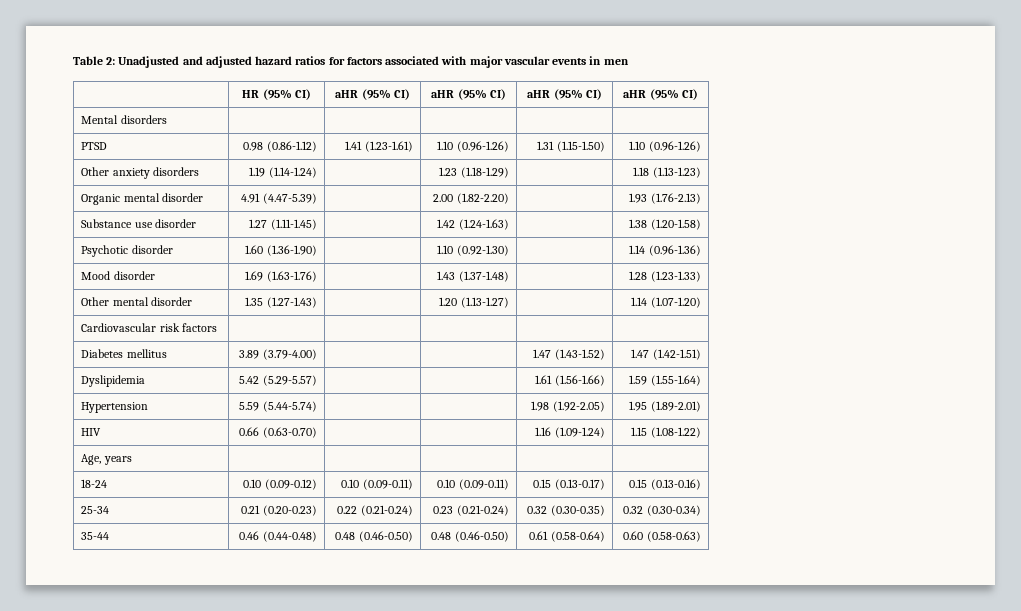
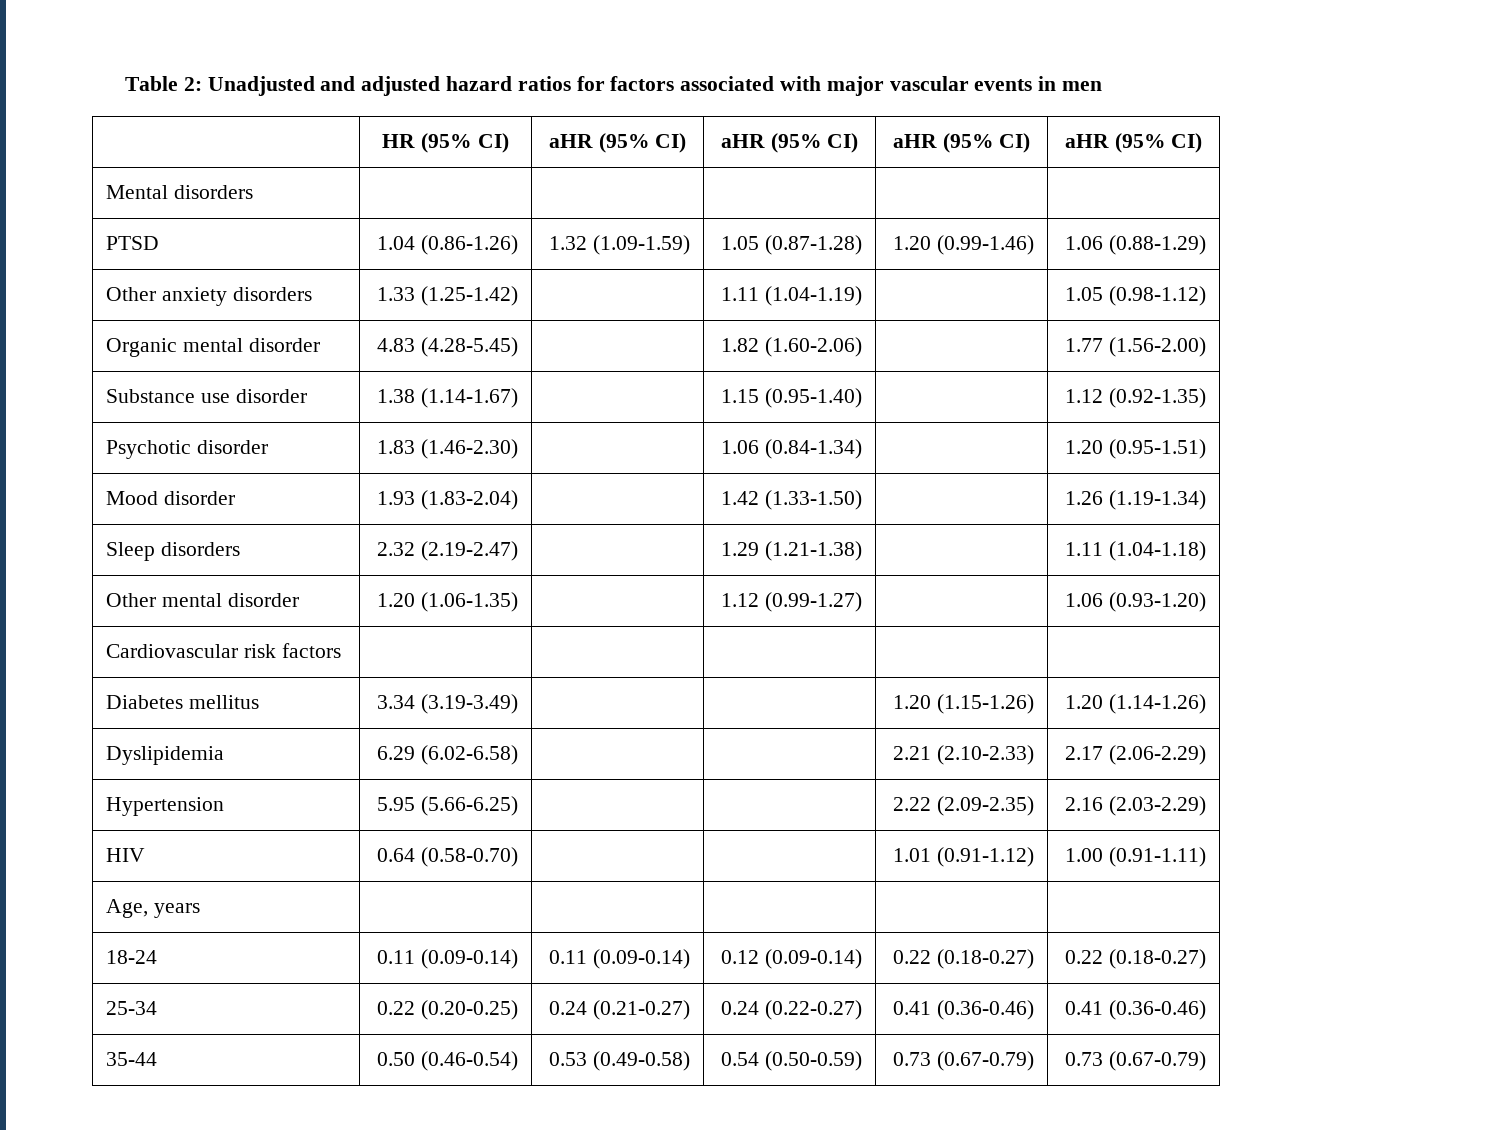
[243,141,317,152] [345,141,413,152] [437,141,509,152] [537,141,605,152] [629,141,701,152] [81,167,199,179] [249,167,317,178] [439,167,509,178] [633,167,701,178] [81,193,203,205] [241,193,317,204] [433,193,509,204] [629,193,701,204] [81,219,196,228] [249,219,317,230] [437,219,509,230] [629,219,701,230] [81,245,173,257] [245,245,317,256] [437,245,509,256] [629,245,701,256] [81,271,155,280] [245,271,317,282] [437,271,509,282] [629,271,701,282] [81,297,192,306] [245,297,317,308] [439,297,509,308] [631,297,701,308] 0.98 (0.86-1.12) | 1.41 (1.23-1.61) | 1.10 (0.96-1.26) | 1.31 (1.15-1.50) | 1.10 (0.96-1.26) // Other anxiety disorders | 1.19 (1.14-1.24) | | 1.23 (1.18-1.29) | | 1.18 (1.13-1.23) // Organic mental disorder | 4.91 (4.47-5.39) | | 2.00 (1.82-2.20) | | 1.93 (1.76-2.13) // Substance use disorder | 1.27 (1.11-1.45) | | 1.42 (1.24-1.63) | | 1.38 (1.20-1.58) // Psychotic disorder | 1.60 (1.36-1.90) | | 1.10 (0.92-1.30) | | 1.14 (0.96-1.36) // Mood disorder | 1.69 (1.63-1.76) | | 1.43 (1.37-1.48) | | 1.28 (1.23-1.33) // Other mental disorder | 1.35 (1.27-1.43) | | 1.20 (1.13-1.27) | | 1.14 (1.07-1.20) -> [376,235,518,255] [548,235,690,255] [720,235,862,255] [892,235,1034,255] [1064,235,1206,255] [106,287,312,306] [376,286,518,306] [720,286,862,306] [1064,286,1206,306] [106,338,320,357] [376,337,518,357] [720,337,862,357] [1064,337,1206,357] [106,389,307,403] [376,388,518,408] [720,388,862,408] [1064,388,1206,408] [106,440,269,459] [376,439,518,459] [720,439,862,459] [1064,439,1206,459] [106,491,236,505] [376,490,518,510] [720,490,862,510] [1064,490,1206,510] [106,542,241,561] [376,541,518,561] [720,541,862,561] [1064,541,1206,561] [106,593,299,607] [376,592,518,612] [720,592,862,612] [1064,592,1206,612] 1.04 (0.86-1.26) | 1.32 (1.09-1.59) | 1.05 (0.87-1.28) | 1.20 (0.99-1.46) | 1.06 (0.88-1.29) // Other anxiety disorders | 1.33 (1.25-1.42) | | 1.11 (1.04-1.19) | | 1.05 (0.98-1.12) // Organic mental disorder | 4.83 (4.28-5.45) | | 1.82 (1.60-2.06) | | 1.77 (1.56-2.00) // Substance use disorder | 1.38 (1.14-1.67) | | 1.15 (0.95-1.40) | | 1.12 (0.92-1.35) // Psychotic disorder | 1.83 (1.46-2.30) | | 1.06 (0.84-1.34) | | 1.20 (0.95-1.51) // Mood disorder | 1.93 (1.83-2.04) | | 1.42 (1.33-1.50) | | 1.26 (1.19-1.34) // Sleep disorders | 2.32 (2.19-2.47) | | 1.29 (1.21-1.38) | | 1.11 (1.04-1.18) // Other mental disorder | 1.20 (1.06-1.35) | | 1.12 (0.99-1.27) | | 1.06 (0.93-1.20)
[239,349,317,360] [533,349,605,360] [631,349,701,360] [81,375,146,387] [239,375,317,386] [535,375,605,386] [629,375,701,386] [81,402,149,413] [239,401,317,412] [531,401,605,412] [629,401,701,412] [81,428,102,436] [239,427,317,438] [535,427,605,438] [631,427,701,438] [81,454,132,465] [81,479,108,488] [243,479,317,490] [341,479,413,490] [437,479,509,490] [533,479,605,490] [629,479,701,490] [81,506,110,514] [241,505,317,516] [337,505,413,516] [433,505,509,516] [527,505,605,516] [623,505,701,516] [81,532,110,540] [239,531,317,542] [335,531,413,542] [431,531,509,542] [529,531,605,542] [623,531,701,542] 3.89 (3.79-4.00) | | | 1.47 (1.43-1.52) | 1.47 (1.42-1.51) // Dyslipidemia | 5.42 (5.29-5.57) | | | 1.61 (1.56-1.66) | 1.59 (1.55-1.64) // Hypertension | 5.59 (5.44-5.74) | | | 1.98 (1.92-2.05) | 1.95 (1.89-2.01) // HIV | 0.66 (0.63-0.70) | | | 1.16 (1.09-1.24) | 1.15 (1.08-1.22) // Age, years | | | | | // 18-24 | 0.10 (0.09-0.12) | 0.10 (0.09-0.11) | 0.10 (0.09-0.11) | 0.15 (0.13-0.17) | 0.15 (0.13-0.16) // 25-34 | 0.21 (0.20-0.23) | 0.22 (0.21-0.24) | 0.23 (0.21-0.24) | 0.32 (0.30-0.35) | 0.32 (0.30-0.34) // 35-44 | 0.46 (0.44-0.48) | 0.48 (0.46-0.50) | 0.48 (0.46-0.50) | 0.61 (0.58-0.64) | 0.60 (0.58-0.63) -> [376,694,518,714] [892,694,1034,714] [1064,694,1206,714] [106,746,225,765] [376,745,518,765] [892,745,1034,765] [1064,745,1206,765] [106,797,225,816] [376,796,518,816] [892,796,1034,816] [1064,796,1206,816] [106,848,146,862] [376,847,518,867] [892,847,1034,867] [1064,847,1206,867] [106,899,201,918] [106,950,158,964] [376,949,518,969] [548,949,690,969] [720,949,862,969] [892,949,1034,969] [1064,949,1206,969] [106,1001,158,1015] [376,1000,518,1020] [548,1000,690,1020] [720,1000,862,1020] [892,1000,1034,1020] [1064,1000,1206,1020] [106,1052,158,1066] [376,1051,518,1071] [548,1051,690,1071] [720,1051,862,1071] [892,1051,1034,1071] [1064,1051,1206,1071] 3.34 (3.19-3.49) | | | 1.20 (1.15-1.26) | 1.20 (1.14-1.26) // Dyslipidemia | 6.29 (6.02-6.58) | | | 2.21 (2.10-2.33) | 2.17 (2.06-2.29) // Hypertension | 5.95 (5.66-6.25) | | | 2.22 (2.09-2.35) | 2.16 (2.03-2.29) // HIV | 0.64 (0.58-0.70) | | | 1.01 (0.91-1.12) | 1.00 (0.91-1.11) // Age, years | | | | | // 18-24 | 0.11 (0.09-0.14) | 0.11 (0.09-0.14) | 0.12 (0.09-0.14) | 0.22 (0.18-0.27) | 0.22 (0.18-0.27) // 25-34 | 0.22 (0.20-0.25) | 0.24 (0.21-0.27) | 0.24 (0.22-0.27) | 0.41 (0.36-0.46) | 0.41 (0.36-0.46) // 35-44 | 0.50 (0.46-0.54) | 0.53 (0.49-0.58) | 0.54 (0.50-0.59) | 0.73 (0.67-0.79) | 0.73 (0.67-0.79)

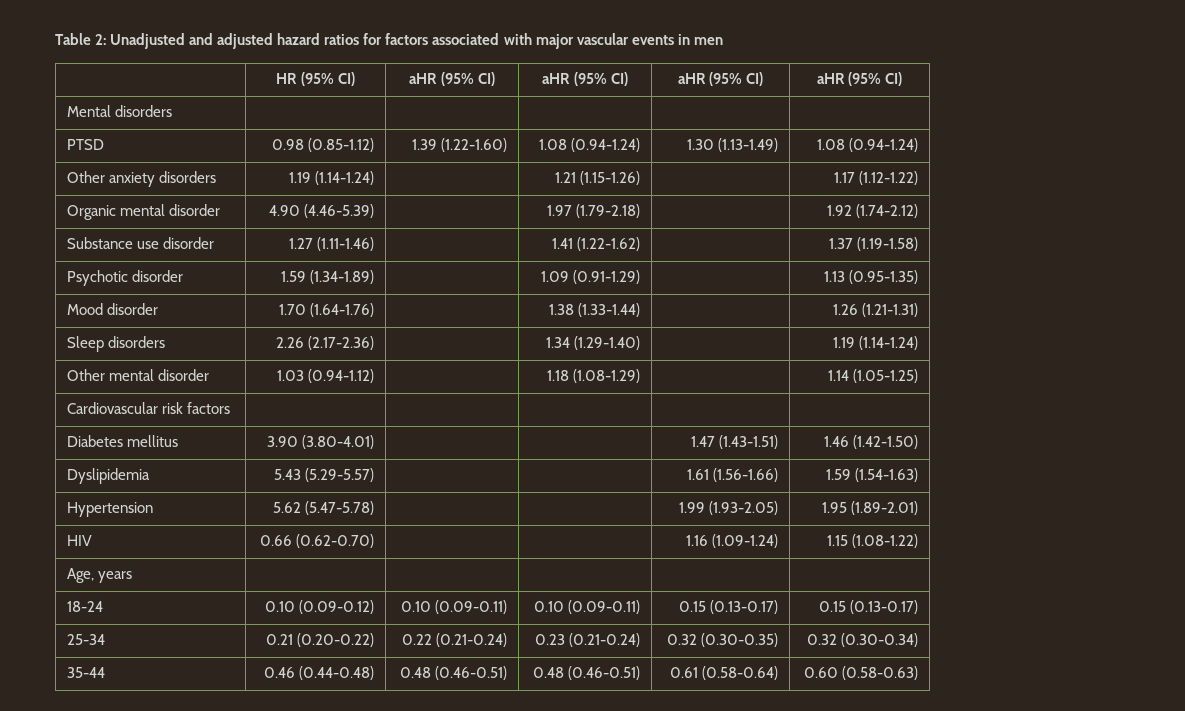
[376,235,518,255] [548,235,690,255] [720,235,862,255] [892,235,1034,255] [1064,235,1206,255] [106,287,312,306] [376,286,518,306] [720,286,862,306] [1064,286,1206,306] [106,338,320,357] [376,337,518,357] [720,337,862,357] [1064,337,1206,357] [106,389,307,403] [376,388,518,408] [720,388,862,408] [1064,388,1206,408] [106,440,269,459] [376,439,518,459] [720,439,862,459] [1064,439,1206,459] [106,491,236,505] [376,490,518,510] [720,490,862,510] 1.04 (0.86-1.26) | 1.32 (1.09-1.59) | 1.05 (0.87-1.28) | 1.20 (0.99-1.46) | 1.06 (0.88-1.29) // Other anxiety disorders | 1.33 (1.25-1.42) | | 1.11 (1.04-1.19) | | 1.05 (0.98-1.12) // Organic mental disorder | 4.83 (4.28-5.45) | | 1.82 (1.60-2.06) | | 1.77 (1.56-2.00) // Substance use disorder | 1.38 (1.14-1.67) | | 1.15 (0.95-1.40) | | 1.12 (0.92-1.35) // Psychotic disorder | 1.83 (1.46-2.30) | | 1.06 (0.84-1.34) | | 1.20 (0.95-1.51) // Mood disorder | 1.93 (1.83-2.04) | | 1.42 (1.33-1.50) -> [271,138,375,152] [411,138,508,152] [538,138,641,152] [686,138,779,152] [816,138,919,152] [66,171,217,187] [288,171,375,185] [554,171,641,185] [833,171,919,185] [66,204,221,220] [268,204,375,218] [546,204,641,218] [826,204,919,218] [66,237,215,249] [288,237,375,251] [551,237,641,251] [828,237,919,251] [66,270,184,286] [280,270,375,284] [540,270,641,284] [823,270,919,284] [66,303,159,315] [278,303,375,317] [548,303,641,317] 0.98 (0.85-1.12) | 1.39 (1.22-1.60) | 1.08 (0.94-1.24) | 1.30 (1.13-1.49) | 1.08 (0.94-1.24) // Other anxiety disorders | 1.19 (1.14-1.24) | | 1.21 (1.15-1.26) | | 1.17 (1.12-1.22) // Organic mental disorder | 4.90 (4.46-5.39) | | 1.97 (1.79-2.18) | | 1.92 (1.74-2.12) // Substance use disorder | 1.27 (1.11-1.46) | | 1.41 (1.22-1.62) | | 1.37 (1.19-1.58) // Psychotic disorder | 1.59 (1.34-1.89) | | 1.09 (0.91-1.29) | | 1.13 (0.95-1.35) // Mood disorder | 1.70 (1.64-1.76) | | 1.38 (1.33-1.44)
[1108,490,1206,510] (1.19-1.34) -> [862,303,919,317] (1.21-1.31)
[376,541,518,561] [720,541,862,561] [1064,541,1206,561] [106,593,299,607] [376,592,518,612] [720,592,862,612] [1064,592,1206,612] 2.32 (2.19-2.47) | | 1.29 (1.21-1.38) | | 1.11 (1.04-1.18) // Other mental disorder | 1.20 (1.06-1.35) | | 1.12 (0.99-1.27) | | 1.06 (0.93-1.20) -> [275,336,375,350] [545,336,641,350] [832,336,919,350] [66,369,210,381] [276,369,375,383] [546,369,641,383] [827,369,919,383] 2.26 (2.17-2.36) | | 1.34 (1.29-1.40) | | 1.19 (1.14-1.24) // Other mental disorder | 1.03 (0.94-1.12) | | 1.18 (1.08-1.29) | | 1.14 (1.05-1.25)
[376,694,518,714] [892,694,1034,714] [1064,694,1206,714] [106,746,225,765] [376,745,518,765] [892,745,1034,765] [1064,745,1206,765] [106,797,225,816] [376,796,518,816] [892,796,1034,816] [1064,796,1206,816] [106,848,146,862] [376,847,518,867] [892,847,1034,867] [1064,847,1206,867] [106,899,201,918] [106,950,158,964] [376,949,518,969] [548,949,690,969] [720,949,862,969] [892,949,1034,969] [1064,949,1206,969] 3.34 (3.19-3.49) | | | 1.20 (1.15-1.26) | 1.20 (1.14-1.26) // Dyslipidemia | 6.29 (6.02-6.58) | | | 2.21 (2.10-2.33) | 2.17 (2.06-2.29) // Hypertension | 5.95 (5.66-6.25) | | | 2.22 (2.09-2.35) | 2.16 (2.03-2.29) // HIV | 0.64 (0.58-0.70) | | | 1.01 (0.91-1.12) | 1.00 (0.91-1.11) // Age, years | | | | | // 18-24 | 0.11 (0.09-0.14) | 0.11 (0.09-0.14) | 0.12 (0.09-0.14) | 0.22 (0.18-0.27) | 0.22 (0.18-0.27) -> [266,435,375,449] [690,435,779,449] [823,435,919,449] [66,468,150,484] [273,468,375,482] [686,468,779,482] [825,468,919,482] [66,502,153,517] [272,501,375,515] [678,501,779,515] [821,501,919,515] [66,535,92,546] [259,534,375,548] [685,534,779,548] [826,534,919,548] [66,568,133,583] [66,601,103,612] [264,600,375,614] [400,600,508,614] [533,600,641,614] [678,600,779,614] [818,600,919,614] 3.90 (3.80-4.01) | | | 1.47 (1.43-1.51) | 1.46 (1.42-1.50) // Dyslipidemia | 5.43 (5.29-5.57) | | | 1.61 (1.56-1.66) | 1.59 (1.54-1.63) // Hypertension | 5.62 (5.47-5.78) | | | 1.99 (1.93-2.05) | 1.95 (1.89-2.01) // HIV | 0.66 (0.62-0.70) | | | 1.16 (1.09-1.24) | 1.15 (1.08-1.22) // Age, years | | | | | // 18-24 | 0.10 (0.09-0.12) | 0.10 (0.09-0.11) | 0.10 (0.09-0.11) | 0.15 (0.13-0.17) | 0.15 (0.13-0.17)
[376,1000,518,1020] [548,1000,690,1020] [720,1000,862,1020] [892,1000,1034,1020] [1064,1000,1206,1020] [106,1052,158,1066] [376,1051,518,1071] [548,1051,690,1071] [720,1051,862,1071] [892,1051,1034,1071] [1064,1051,1206,1071] | 0.22 (0.20-0.25) | 0.24 (0.21-0.27) | 0.24 (0.22-0.27) | 0.41 (0.36-0.46) | 0.41 (0.36-0.46) // 35-44 | 0.50 (0.46-0.54) | 0.53 (0.49-0.58) | 0.54 (0.50-0.59) | 0.73 (0.67-0.79) | 0.73 (0.67-0.79) -> [265,633,375,647] [401,633,508,647] [534,633,641,647] [666,633,779,647] [806,633,919,647] [66,667,105,678] [263,666,375,680] [399,666,508,680] [532,666,641,680] [669,666,779,680] [803,666,919,680] | 0.21 (0.20-0.22) | 0.22 (0.21-0.24) | 0.23 (0.21-0.24) | 0.32 (0.30-0.35) | 0.32 (0.30-0.34) // 35-44 | 0.46 (0.44-0.48) | 0.48 (0.46-0.51) | 0.48 (0.46-0.51) | 0.61 (0.58-0.64) | 0.60 (0.58-0.63)

